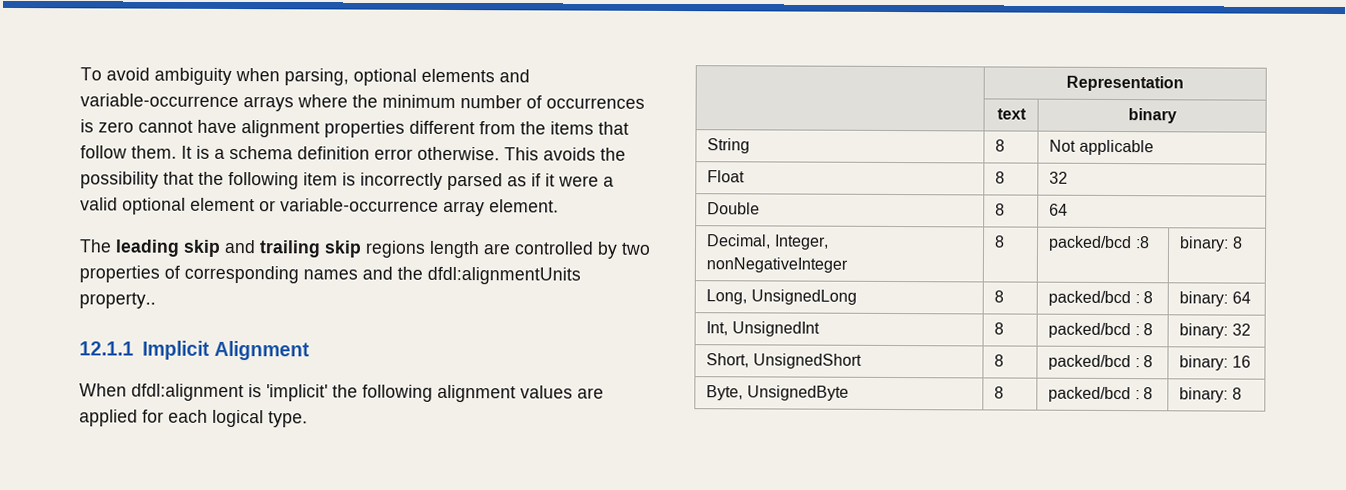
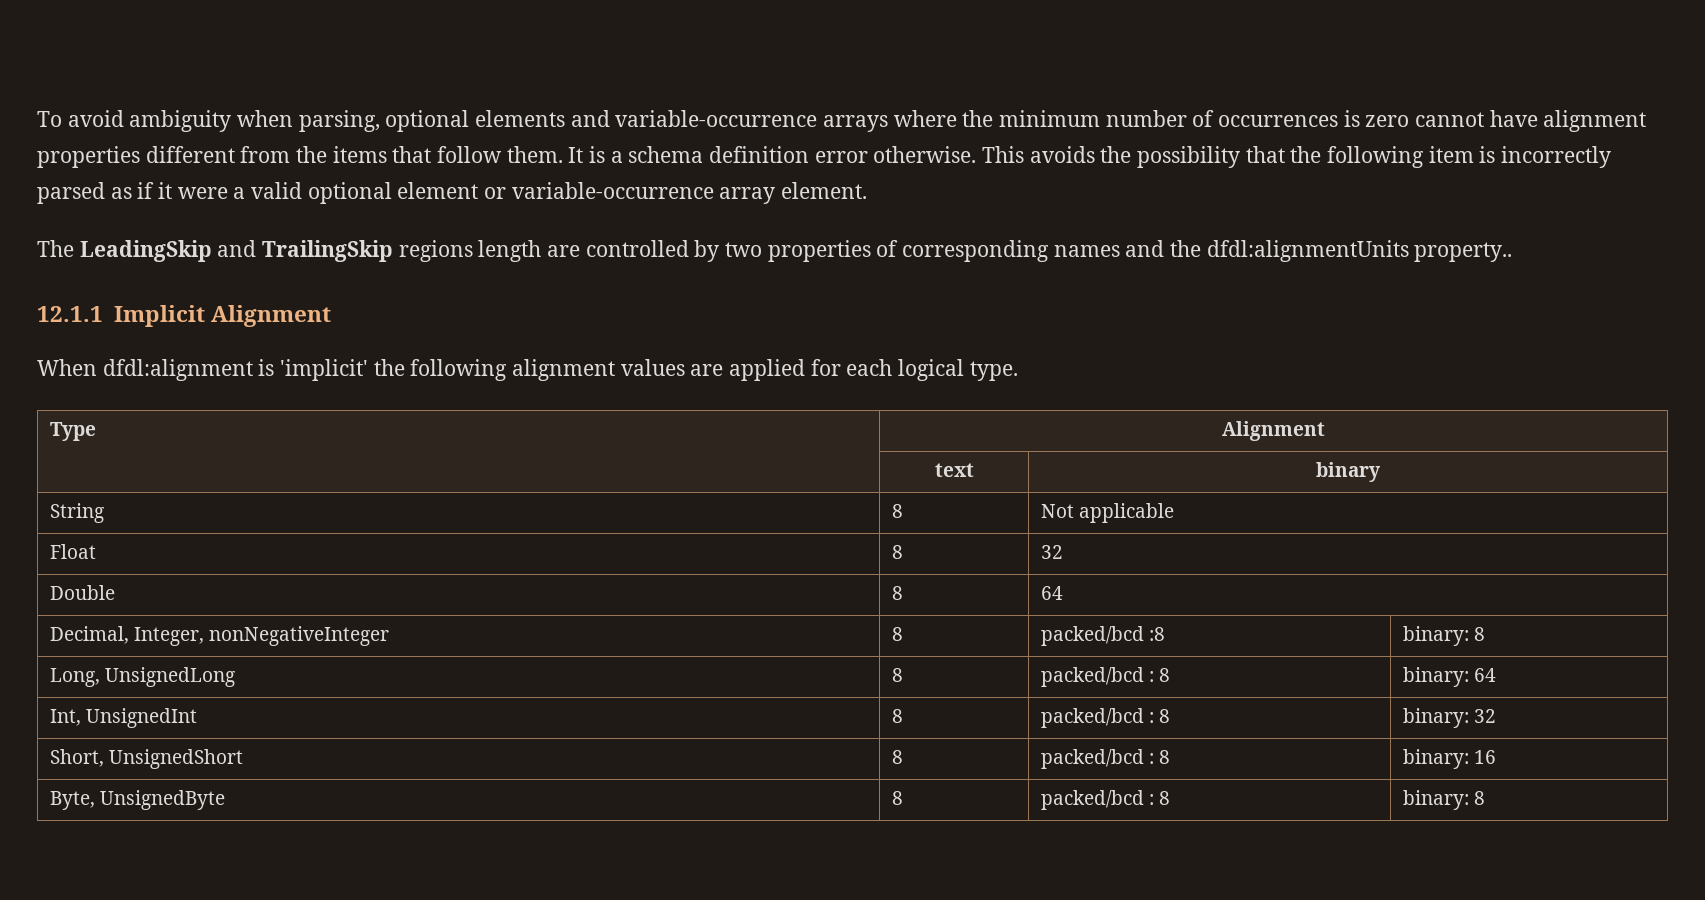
[115,239,362,258] leading skip and trailing skip -> [79,240,394,262] LeadingSkip and TrailingSkip
[1066,75,1184,92] | Representation -> [49,422,96,441] [1222,421,1325,441] Type | Alignment

